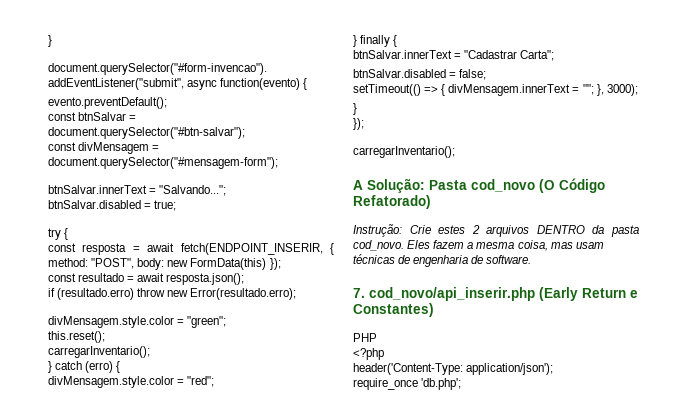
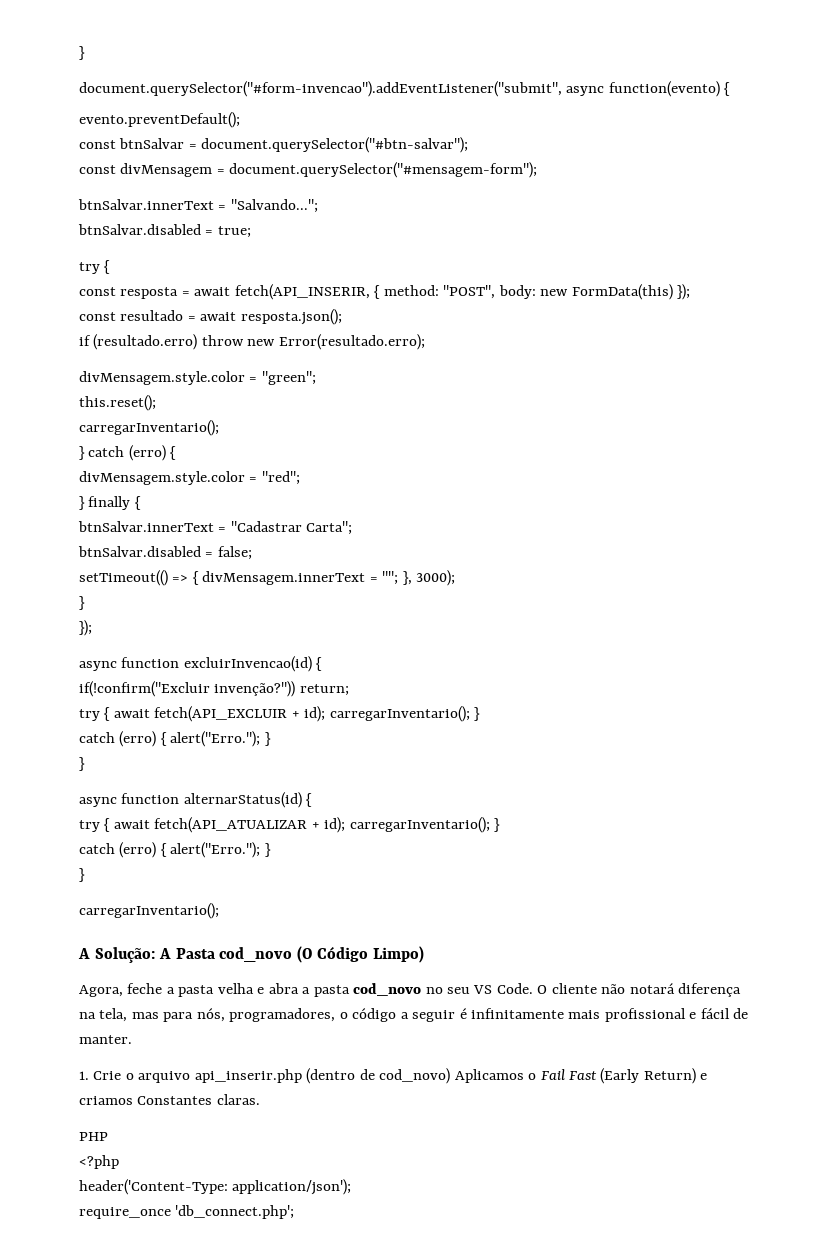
[180,243,323,255] fetch(ENDPOINT_INSERIR, -> [234,284,370,300] fetch(API_INSERIR,
(364, 124) none -> [79,656,323,672] [79,681,349,697] [79,706,481,722] [79,731,271,747] [79,757,85,771] [79,792,313,808] [79,817,501,833] [79,842,271,858] [79,868,85,882] // async function excluirInvencao(id) { // if(!confirm("Excluir invenção?")) return; // try { await fetch(API_EXCLUIR + id); carregarInventario(); } // catch (erro) { alert("Erro."); } // } // async function alternarStatus(id) { // try { await fetch(API_ATUALIZAR + id); carregarInventario(); } // catch (erro) { alert("Erro."); } // }
(425, 185) none -> [158,948,171,959] A
[353,195,431,209] [353,224,639,237] [353,240,604,251] [353,254,532,267] [353,287,638,301] [353,303,434,317] Refatorado) // Instrução: Crie estes 2 arquivos DENTRO da pasta cod_novo. Eles fazem a mesma coisa, mas usam técnicas de engenharia de software. // 7. cod_novo/api_inserir.php (Early Return e Constantes) -> [373,946,425,963] [79,983,742,997] [79,1008,749,1022] [79,1035,132,1044] [79,1068,708,1084] [79,1094,260,1105] Limpo) // Agora, feche a pasta velha e abra a pasta cod_novo no seu VS Code. O cliente não notará diferença na tela, mas para nós, programadores, o código a seguir é infinitamente mais profissional e fácil de manter. // 1. Crie o arquivo api_inserir.php (dentro de cod_novo) Aplicamos o Fail Fast (Early Return) e criamos Constantes claras.
[421,378,462,390] 'db.php'; -> [175,1205,295,1219] 'db_connect.php';

